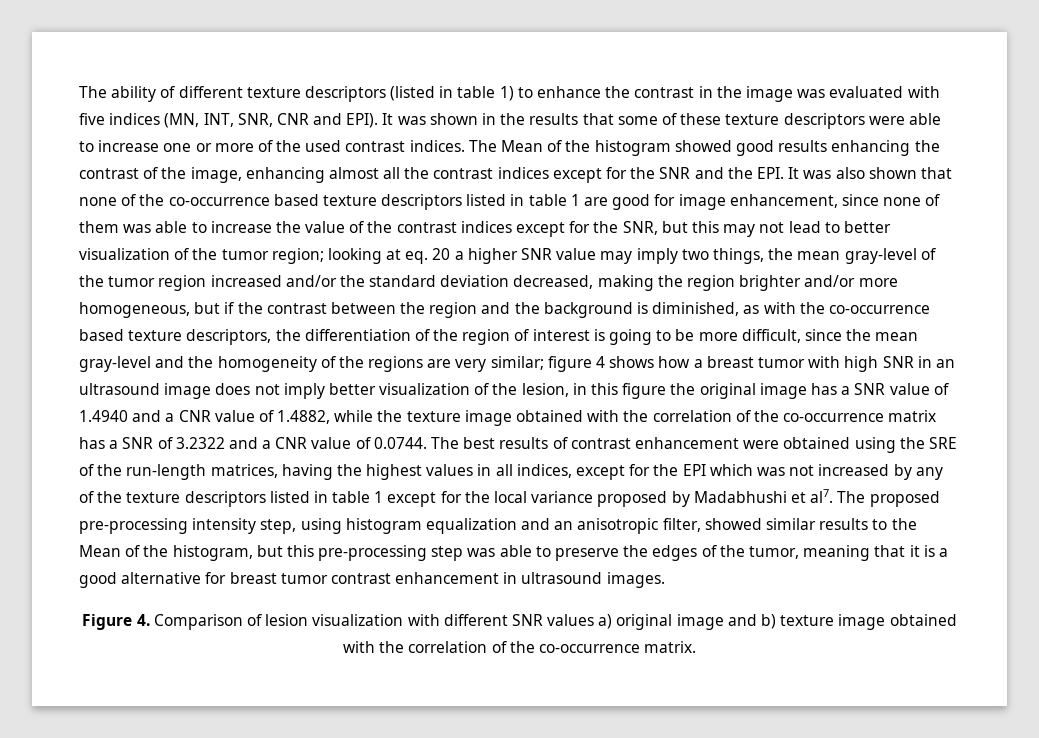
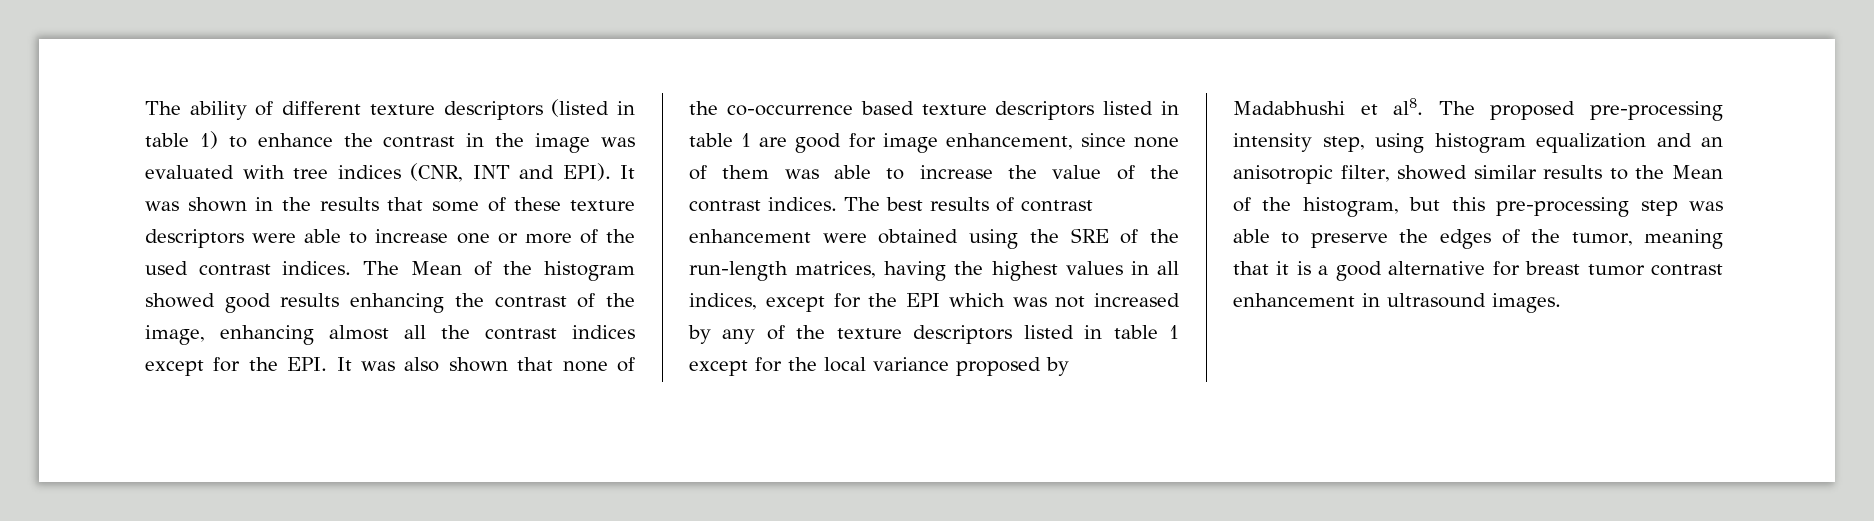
[79,113,309,128] five indices (MN, INT, SNR, CNR -> [293,163,510,182] tree indices (CNR, INT
[659,167,753,179] SNR and the -> (278, 364) none
[460,221,891,237] [79,248,936,264] [79,275,898,291] [79,302,930,318] [79,329,919,345] [79,356,955,372] [79,383,949,399] [79,410,937,426] [79,437,427,449] indices except for the SNR, but this may not lead to better visualization of the tumor region; looking at eq. 20 a higher SNR value may imply two things, the mean gray-level of the tumor region increased and/or the standard deviation decreased, making the region brighter and/or more homogeneous, but if the contrast between the region and the background is diminished, as with the co-occurrence based texture descriptors, the differentiation of the region of interest is going to be more difficult, since the mean gray-level and the homogeneity of the regions are very similar; figure 4 shows how a breast tumor with high SNR in an ultrasound image does not imply better visualization of the lesion, in this figure the original image has a SNR value of 1.4940 and a CNR value of 1.4882, while the texture image obtained with the correlation of the co-occurrence matrix has a SNR of 3.2322 and a CNR value of 0.0744. -> [768,197,837,211] indices.
[810,489,834,503] al7. -> [1393,98,1424,115] al8.
[82,614,957,630] [342,641,697,653] // Figure 4. Comparison of lesion visualization with different SNR values a) original image and b) texture image obtained with the correlation of the co-occurrence matrix. -> (1561, 303) none

